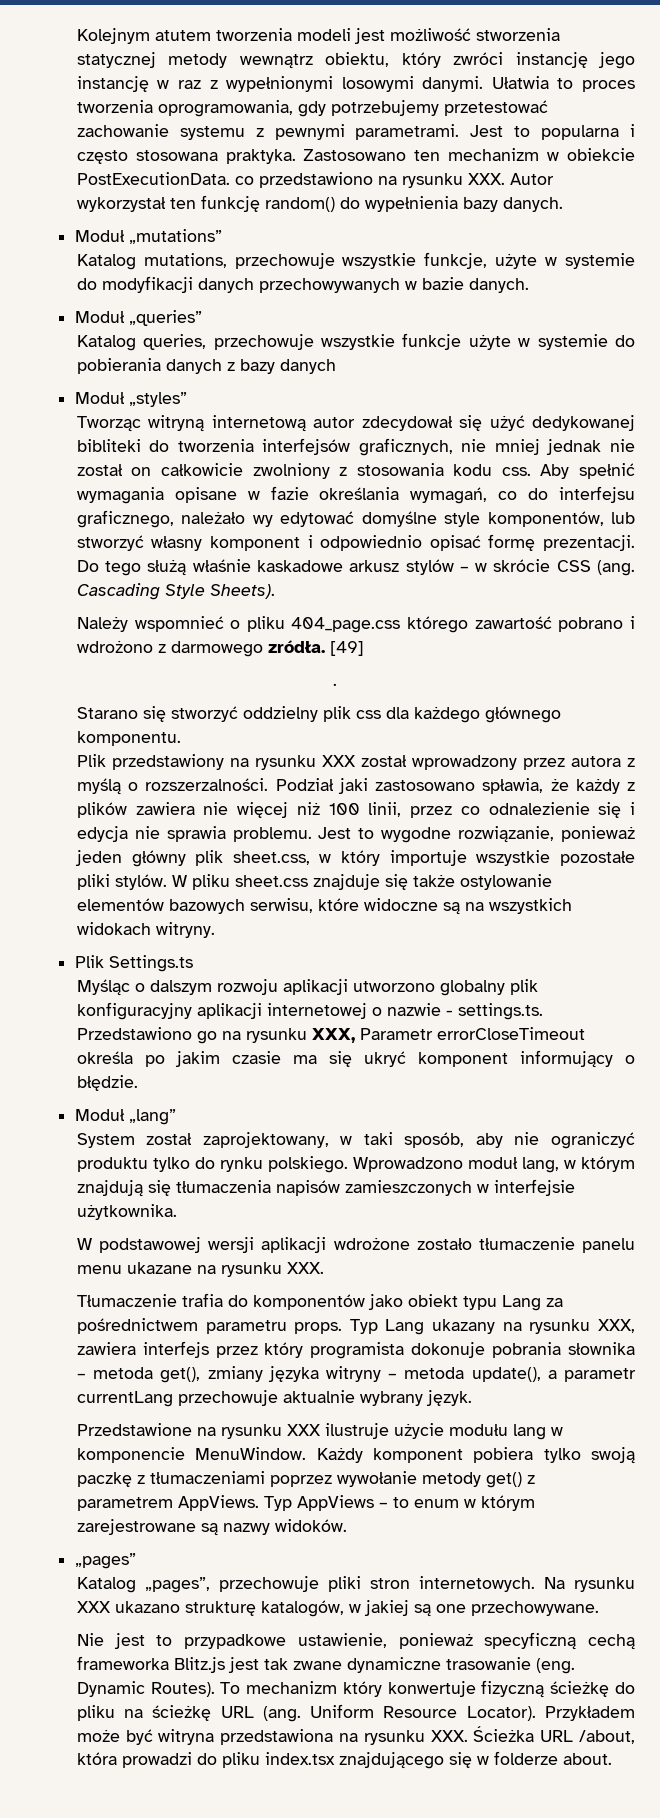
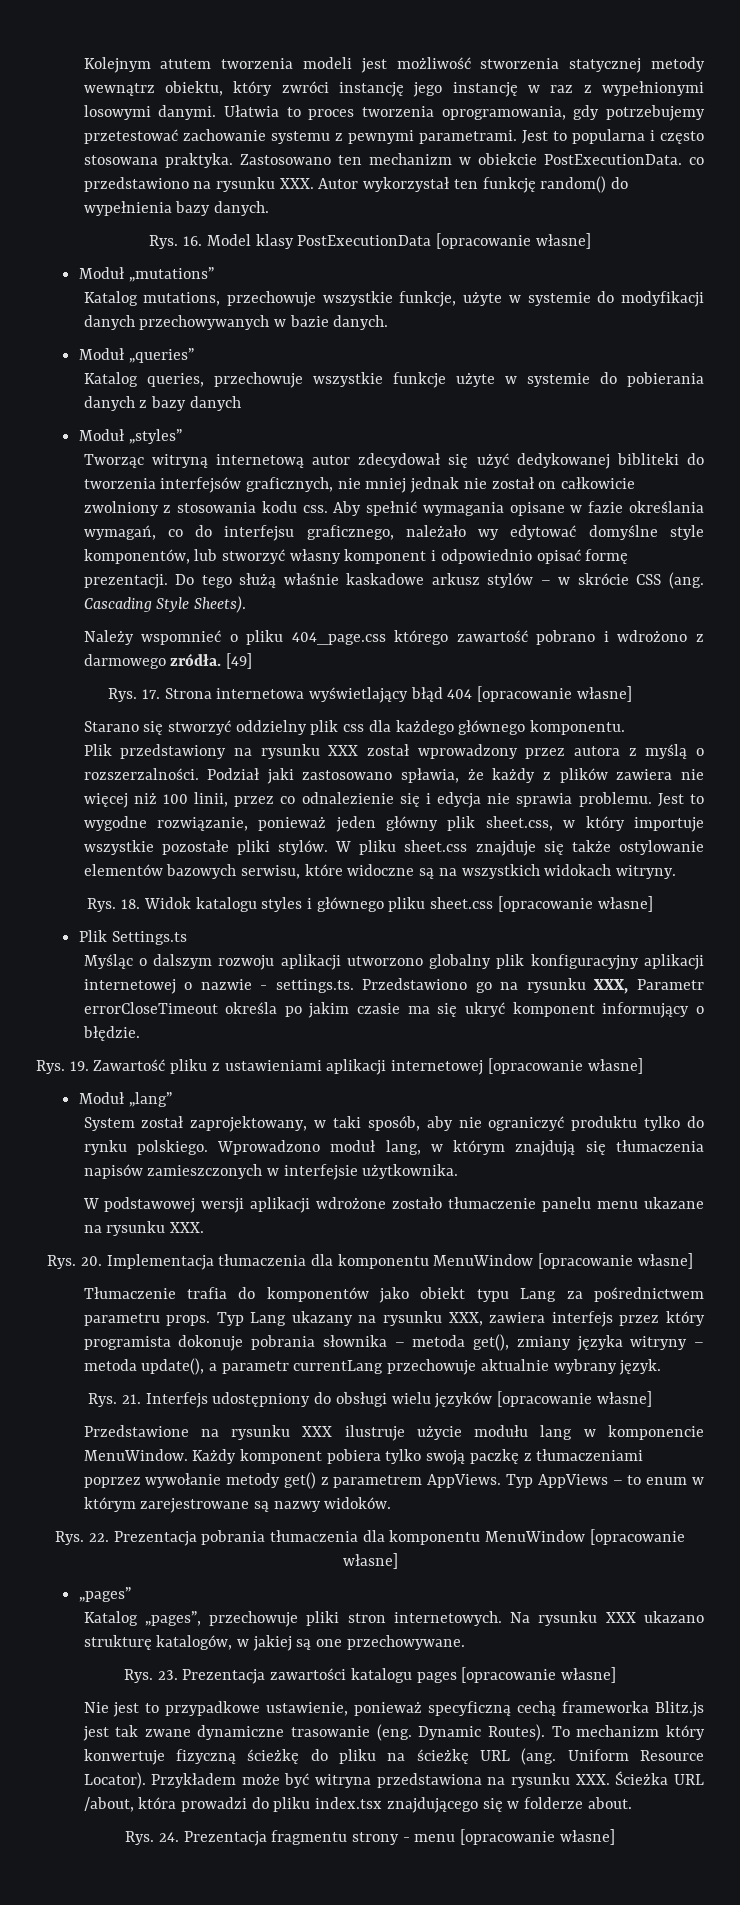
(563, 204) none -> [149,233,591,249] // Rys. 16. Model klasy PostExecutionData [opracowanie własne]
[333,683,337,686] . -> [108,686,632,703] Rys. 17. Strona internetowa wyświetlający błąd 404 [opracowanie własne]
(215, 930) none -> [87,896,653,912] // Rys. 18. Widok katalogu styles i głównego pliku sheet.css [opracowanie własne]
(138, 1083) none -> [36,1058,643,1075] // Rys. 19. Zawartość pliku z ustawieniami aplikacji internetowej [opracowanie własne]
(324, 1268) none -> [47,1253,693,1270] // Rys. 20. Implementacja tłumaczenia dla komponentu MenuWindow [opracowanie własne]
(472, 1398) none -> [88,1391,652,1408] // Rys. 21. Interfejs udostępniony do obsługi wielu języków [opracowanie własne]
(347, 1525) none -> [55,1529,685,1546] [342,1553,398,1569] // Rys. 22. Prezentacja pobrania tłumaczenia dla komponentu MenuWindow [opracowanie własne]
(599, 1608) none -> [123,1667,617,1684] // Rys. 23. Prezentacja zawartości katalogu pages [opracowanie własne]
(612, 1759) none -> [125,1829,615,1846] // Rys. 24. Prezentacja fragmentu strony - menu [opracowanie własne]

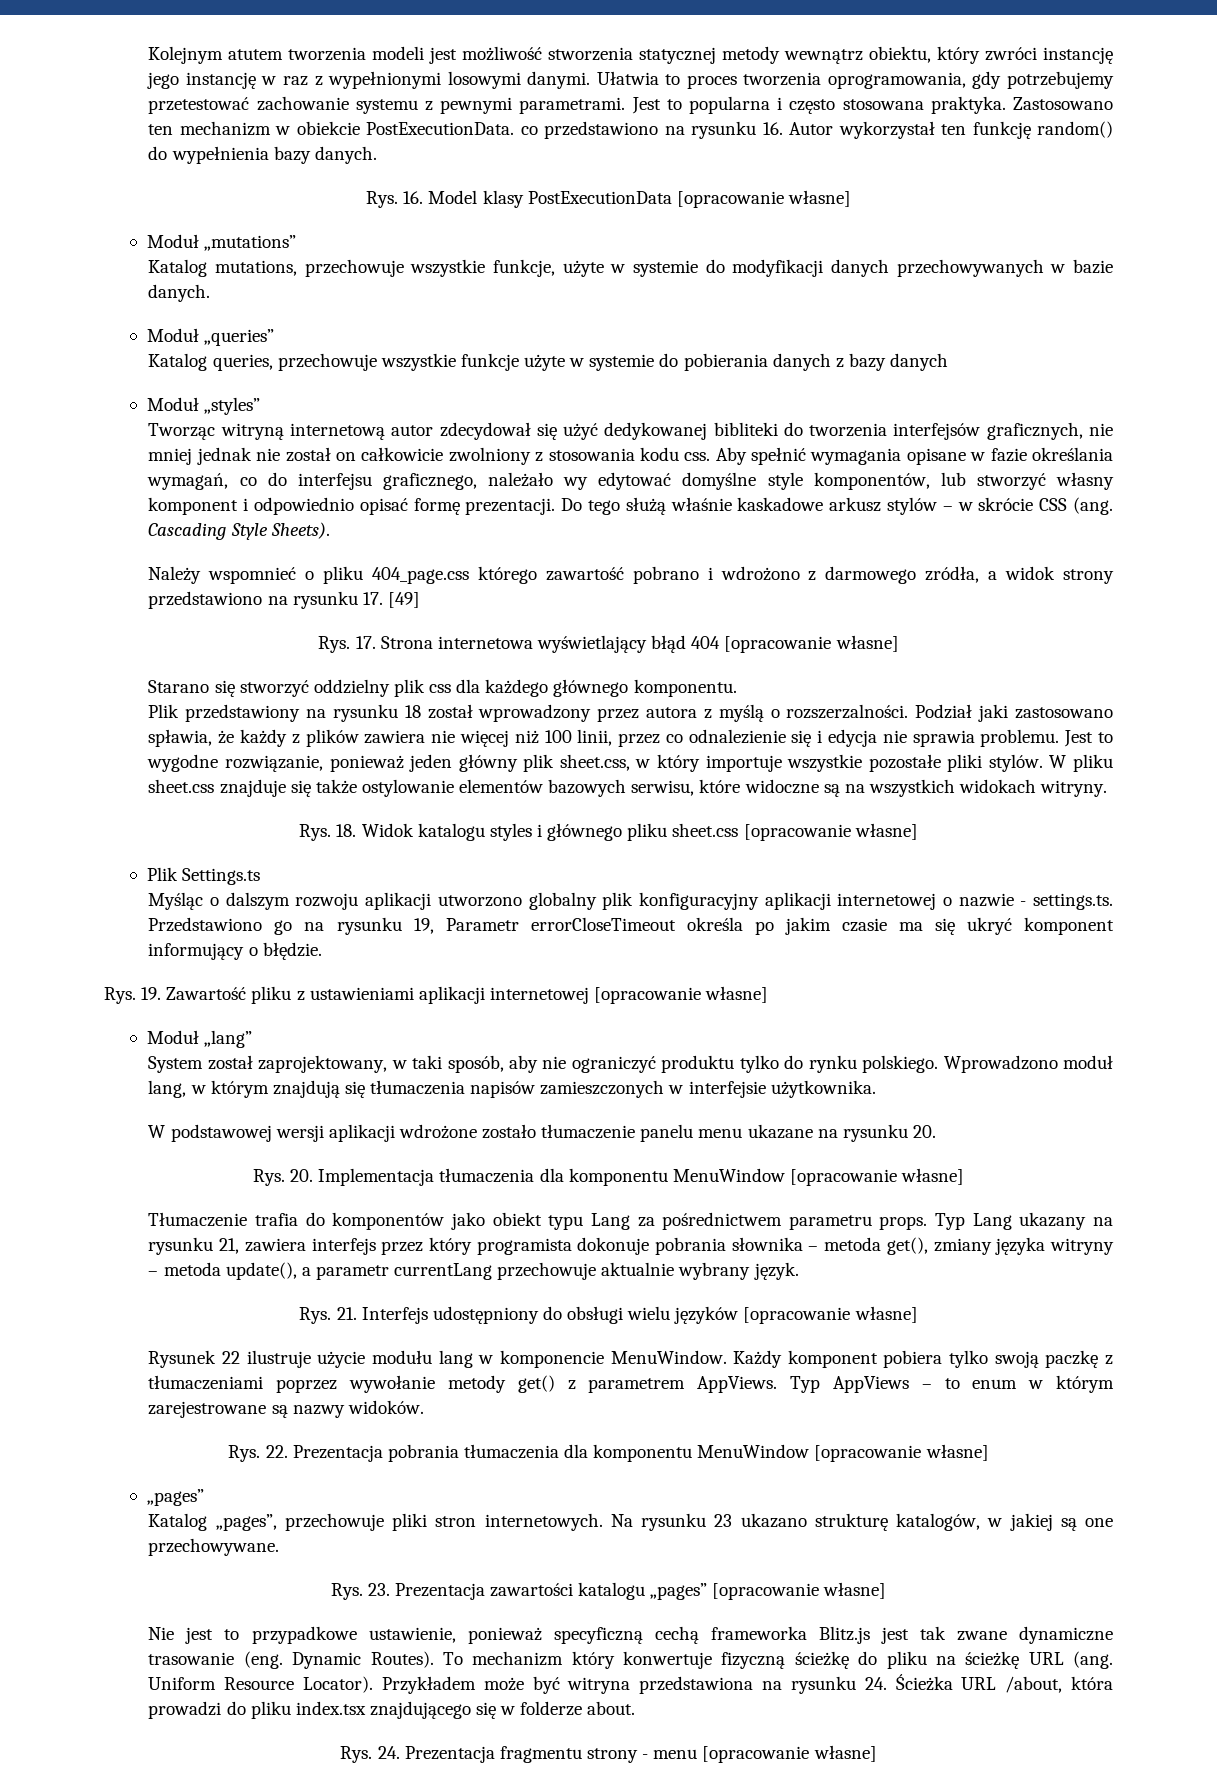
[279,178,314,189] XXX. -> [762,122,783,135] 16.
[170,653,222,666] zródła. -> [925,566,1115,584] [148,591,383,609] zródła, a widok strony przedstawiono na rysunku 17.
[328,745,359,756] XXX -> [404,705,421,718] 18
[593,979,629,994] XXX, -> [413,918,434,934] 19,
[169,1222,204,1233] XXX. -> [912,1125,936,1138] 20.
[448,1312,483,1326] XXX, -> [219,1238,240,1254] 21,
[83,1425,333,1440] Przedstawione na rysunku XXX -> [148,1350,241,1368] Rysunek 22
[605,1612,636,1623] XXX -> [714,1514,733,1527] 23
[416,1672,457,1683] pages -> [650,1583,708,1600] „pages”
[575,1774,610,1785] XXX. -> [864,1677,887,1690] 24.

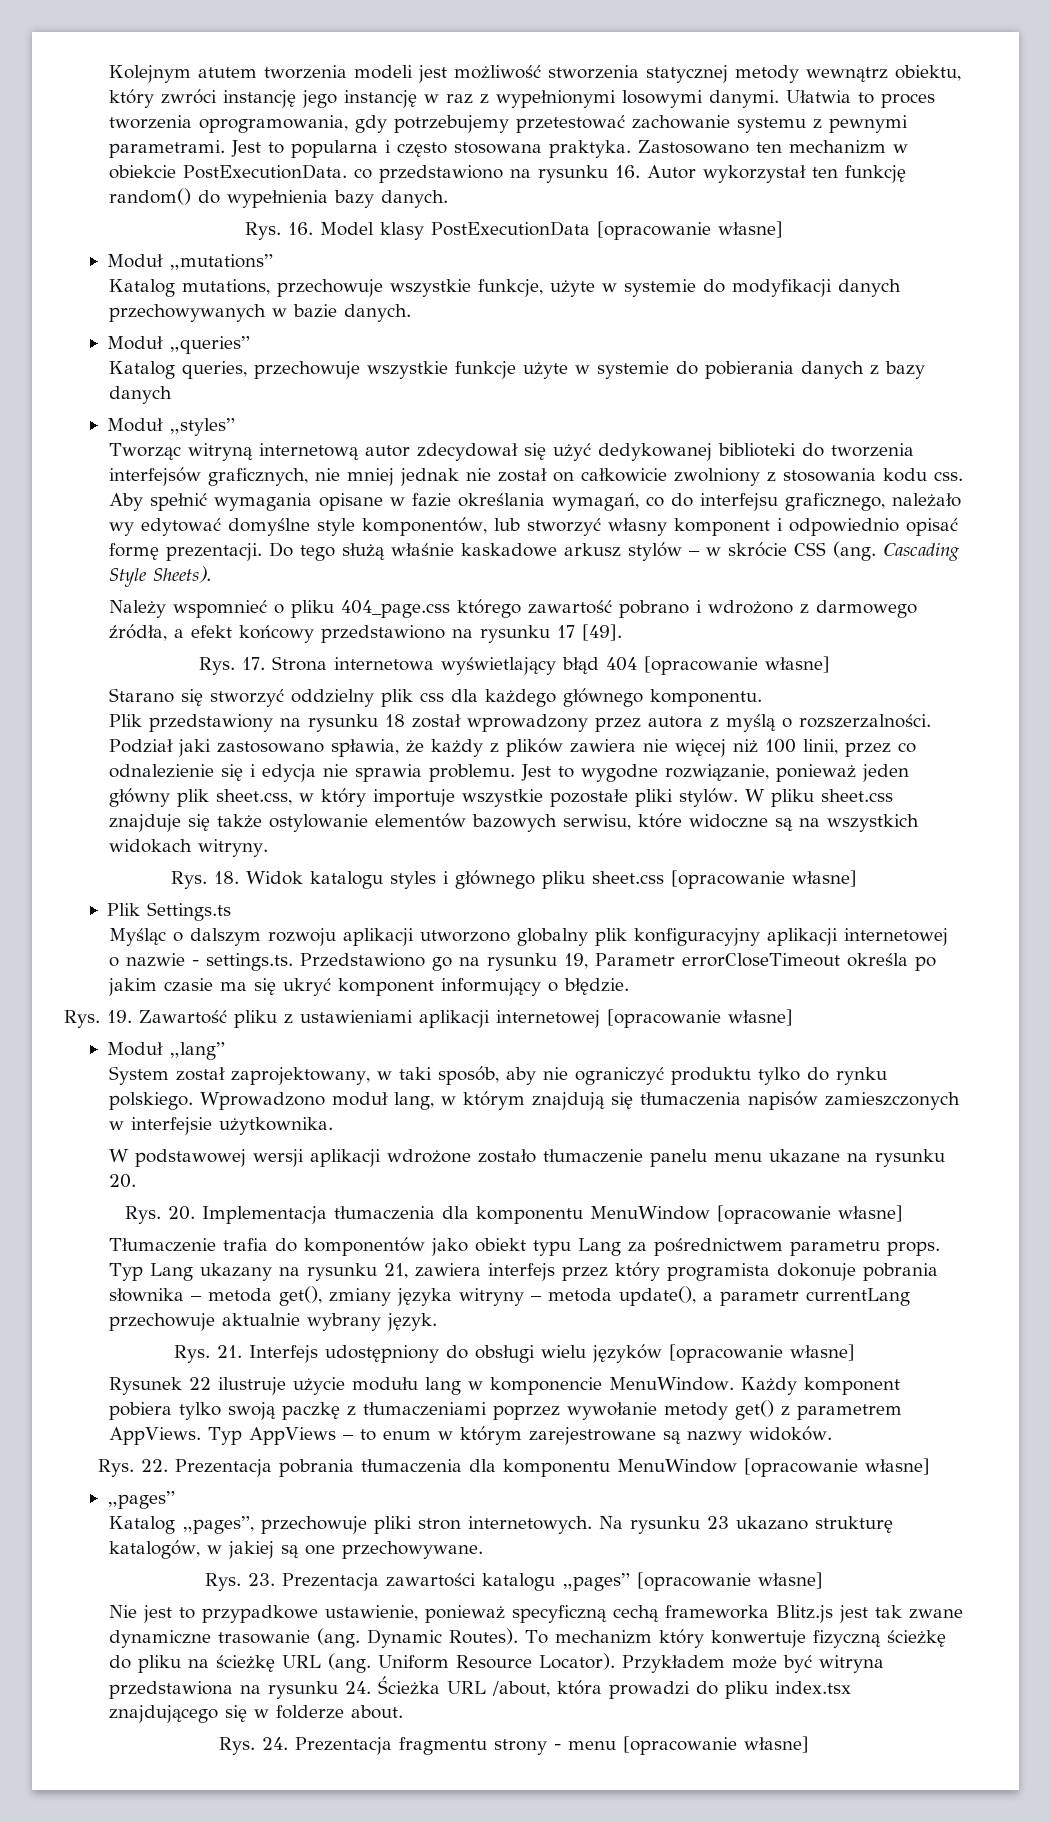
[713,422,778,436] bibliteki -> [717,443,796,457] biblioteki
[925,566,1115,584] [148,591,420,609] zródła, a widok strony przedstawiono na rysunku 17. [49] -> [108,624,622,643] źródła, a efekt końcowy przedstawiono na rysunku 17 [49].
[243,1651,283,1669] (eng. -> [316,1628,360,1648] (ang.

